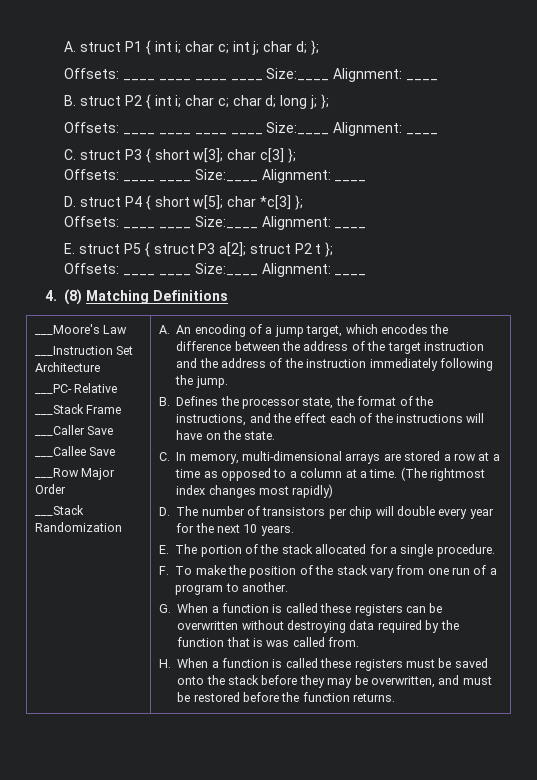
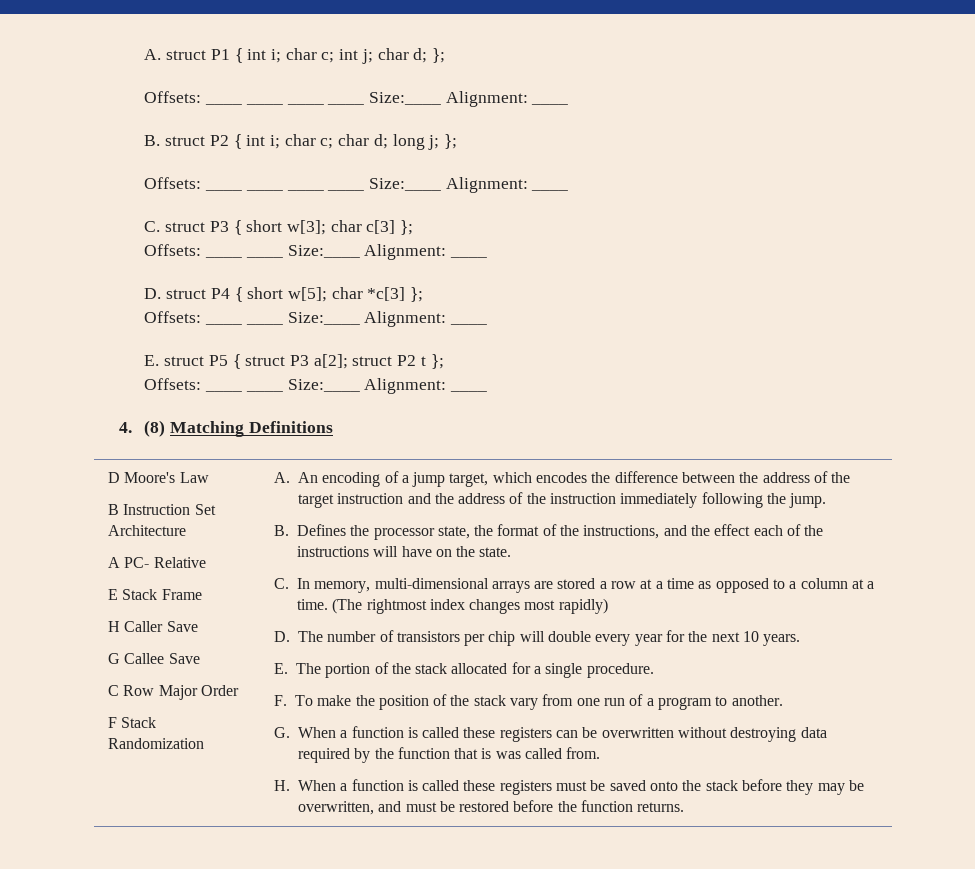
[34,324,100,335] ___Moore's -> [107,472,176,483] D Moore's
[34,346,113,356] ___Instruction -> [107,504,191,515] B Instruction
[34,384,72,394] ___PC- -> [107,557,150,568] A PC-
[34,404,84,415] ___Stack -> [107,589,158,600] E Stack
[34,425,114,436] [34,446,116,457] [34,468,79,478] ___Caller Save // ___Callee Save // ___Row -> [107,621,198,632] [107,653,200,664] [107,685,155,696] H Caller Save // G Callee Save // C Row
[34,505,84,516] ___Stack -> [107,717,157,728] F Stack

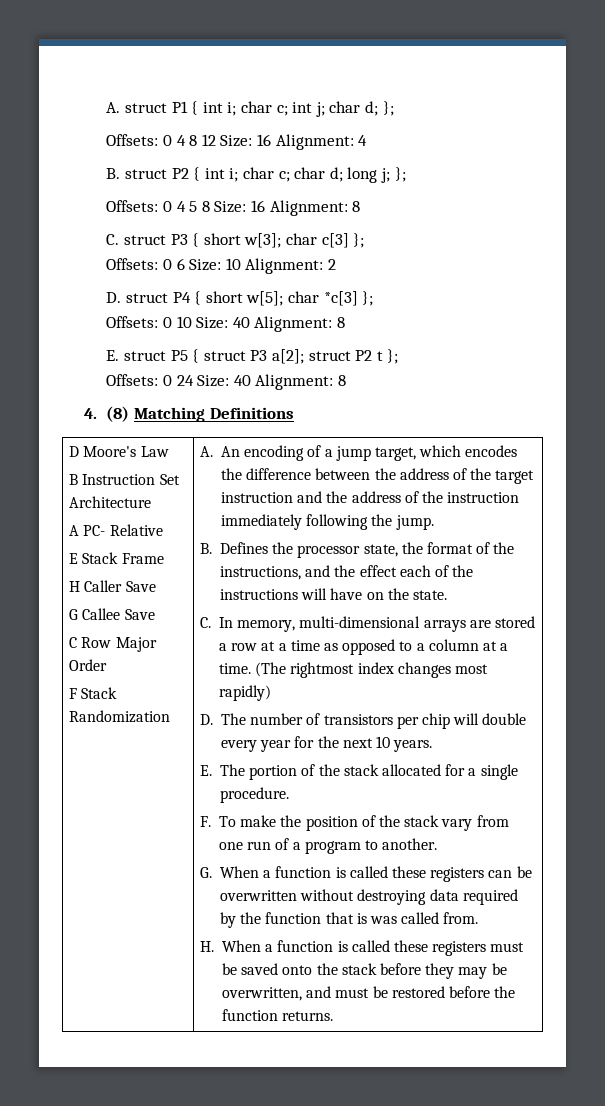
[205,91,569,107] ____ ____ ____ ____ Size:____ Alignment: ____ -> [163,134,368,150] 0 4 8 12 Size: 16 Alignment: 4
[205,177,569,193] ____ ____ ____ ____ Size:____ Alignment: ____ -> [163,200,361,216] 0 4 5 8 Size: 16 Alignment: 8
[205,244,487,260] ____ ____ Size:____ Alignment: ____ -> [163,258,336,274] 0 6 Size: 10 Alignment: 2
[205,311,487,327] ____ ____ Size:____ Alignment: ____ -> [163,316,345,332] 0 10 Size: 40 Alignment: 8
[205,378,487,394] ____ ____ Size:____ Alignment: ____ -> [163,374,346,390] 0 24 Size: 40 Alignment: 8

